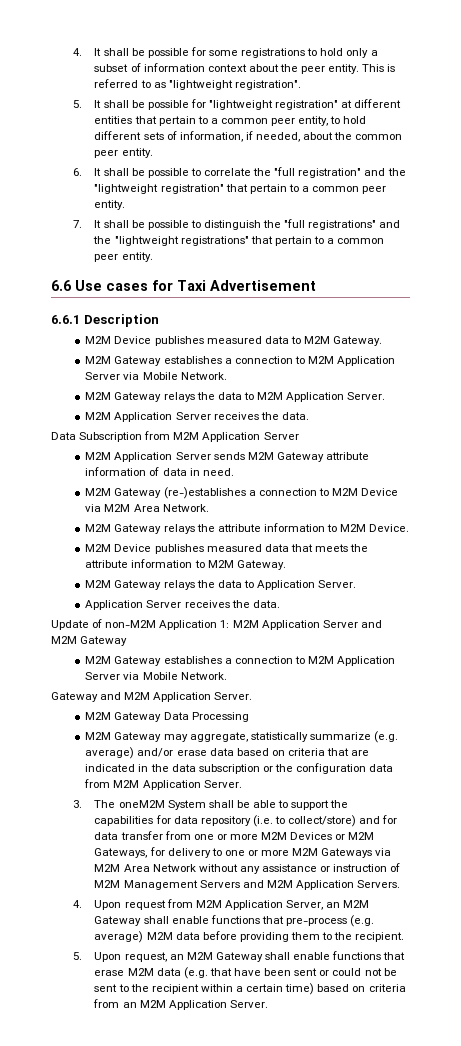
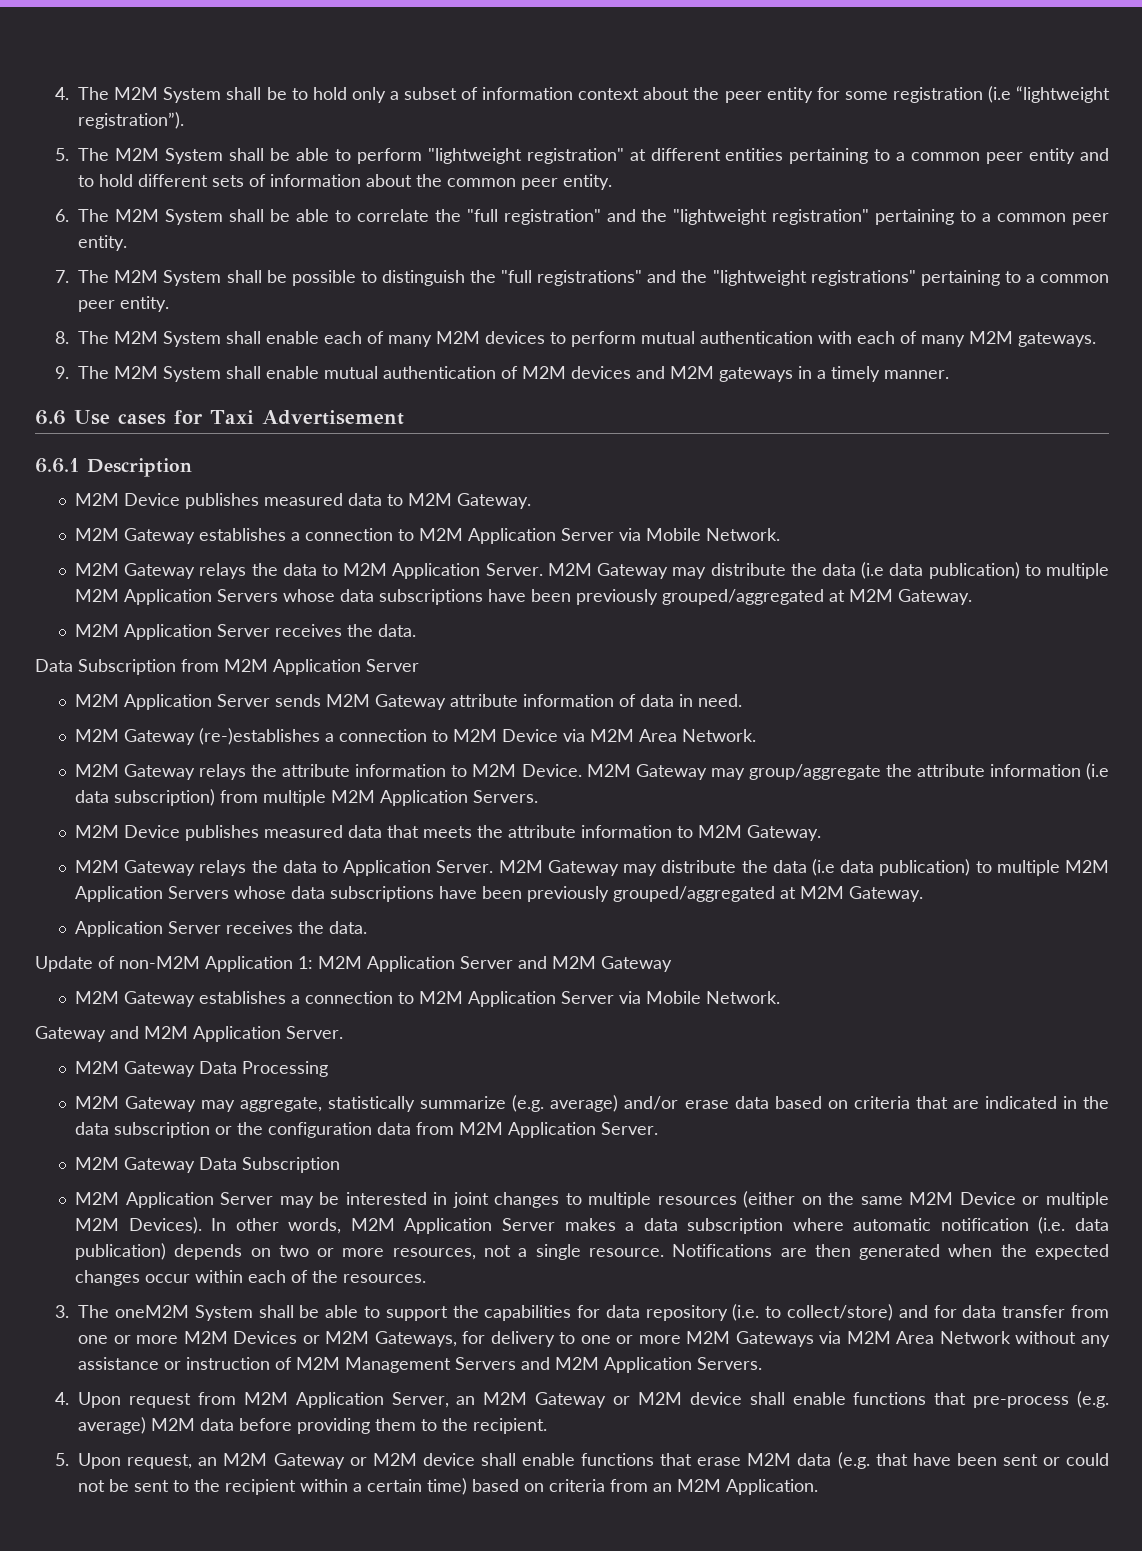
[72,47,306,58] 4. It shall be possible for some registrations -> [55,87,287,103] 4. The M2M System shall be
[328,64,396,74] [94,79,301,90] [72,99,206,110] entity. This is referred to as "lightweight registration". // 5. It shall be possible for -> [766,86,1111,103] [78,112,185,129] [55,148,422,164] entity for some registration (i.e “lightweight registration”). // 5. The M2M System shall be able to perform
[134,116,329,126] that pertain to a common peer entity, -> [789,148,1110,164] pertaining to a common peer entity and
[179,131,300,142] information, if needed, -> [270,174,362,187] information
[94,168,189,178] It shall be possible -> [78,209,329,225] The M2M System shall be able
[225,184,287,194] that pertain -> [875,209,955,225] pertaining
[94,220,102,228] It -> [78,270,222,286] The M2M System
[250,236,385,246] [94,252,153,262] that pertain to a common peer entity. -> [920,270,1109,286] [78,296,170,312] [55,331,1097,347] [55,366,950,382] pertaining to a common peer entity. // 8. The M2M System shall enable each of many M2M devices to perform mutual authentication with each of many M2M gateways. // 9. The M2M System shall enable mutual authentication of M2M devices and M2M gateways in a timely manner.
(386, 396) none -> [547,562,1110,579] [75,589,973,605] M2M Gateway may distribute the data (i.e data publication) to multiple M2M Application Servers whose data subscriptions have been previously grouped/aggregated at M2M Gateway.
(410, 528) none -> [586,763,1109,780] [75,789,539,806] M2M Gateway may group/aggregate the attribute information (i.e data subscription) from multiple M2M Application Servers.
(357, 584) none -> [498,859,1110,876] [75,886,924,902] M2M Gateway may distribute the data (i.e data publication) to multiple M2M Application Servers whose data subscriptions have been previously grouped/aggregated at M2M Gateway.
(242, 784) none -> [75,1157,341,1173] [75,1191,1109,1208] [75,1217,1109,1234] [75,1243,1110,1260] [75,1270,427,1286] // M2M Gateway Data Subscription // M2M Application Server may be interested in joint changes to multiple resources (either on the same M2M Device or multiple M2M Devices). In other words, M2M Application Server makes a data subscription where automatic notification (i.e. data publication) depends on two or more resources, not a single resource. Notifications are then generated when the expected changes occur within each of the resources.
(142, 921) none -> [613,1392,742,1405] or M2M device
(263, 957) none -> [349,1453,475,1466] or M2M device
[168,1000,268,1010] Application Server. -> [726,1479,819,1495] Application.

